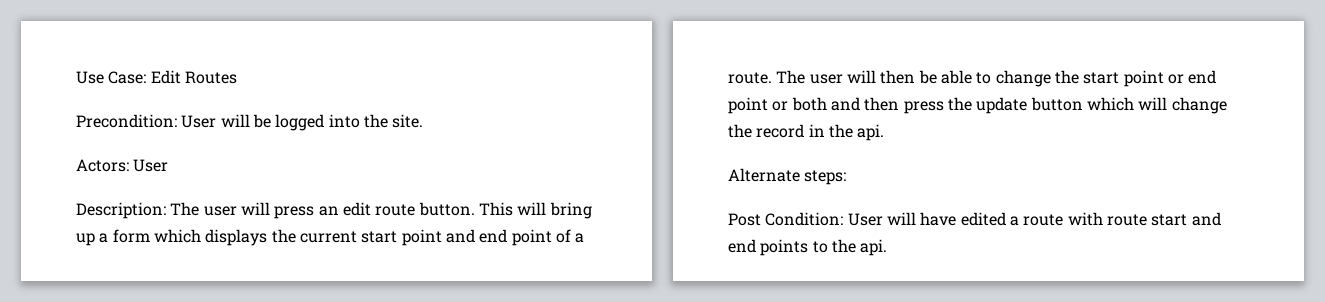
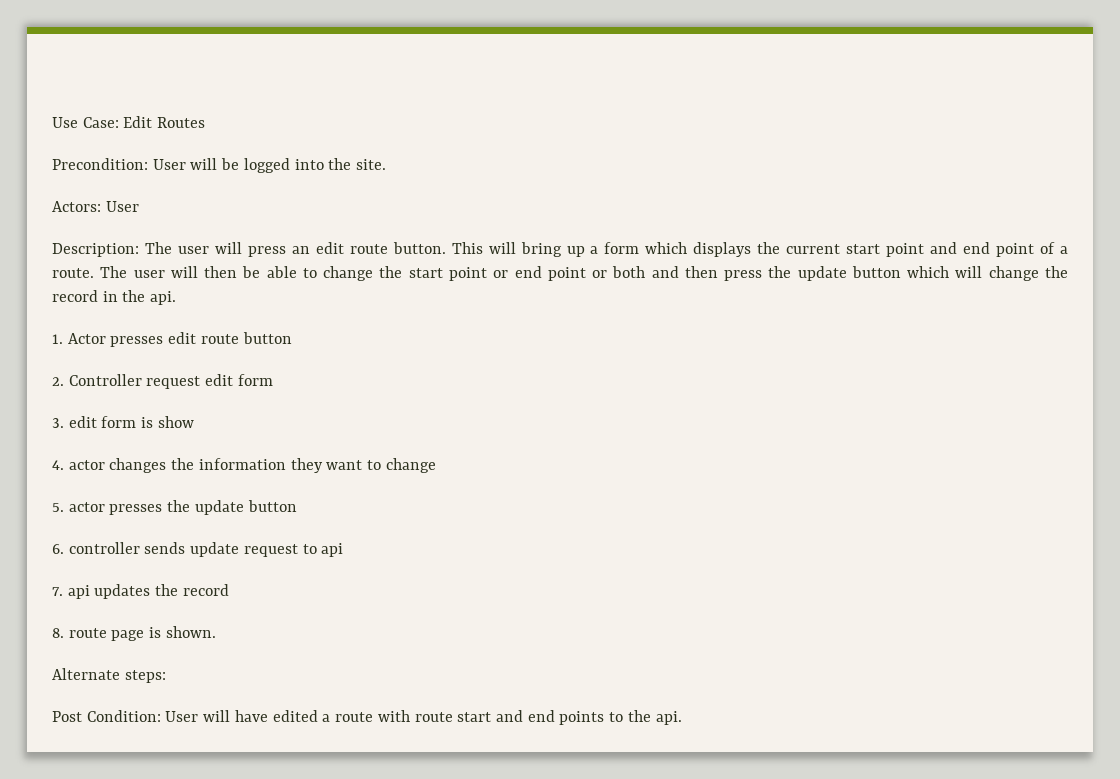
(885, 132) none -> [52,332,292,347] [52,374,273,389] [52,416,194,428] [52,458,436,473] [52,500,297,515] [52,542,344,557] [52,584,229,599] [52,626,216,641] // 1. Actor presses edit route button // 2. Controller request edit form // 3. edit form is show // 4. actor changes the information they want to change // 5. actor presses the update button // 6. controller sends update request to api // 7. api updates the record // 8. route page is shown.

